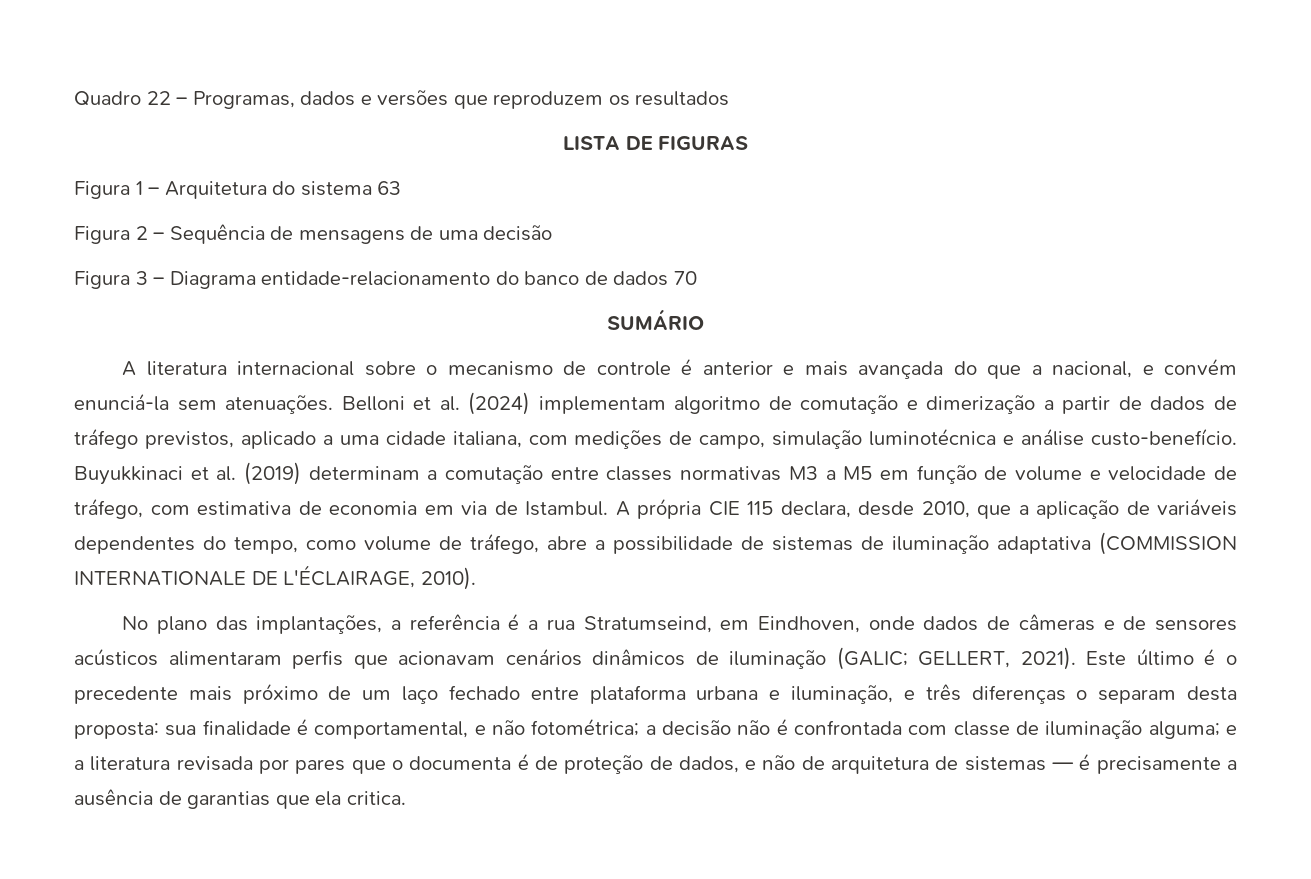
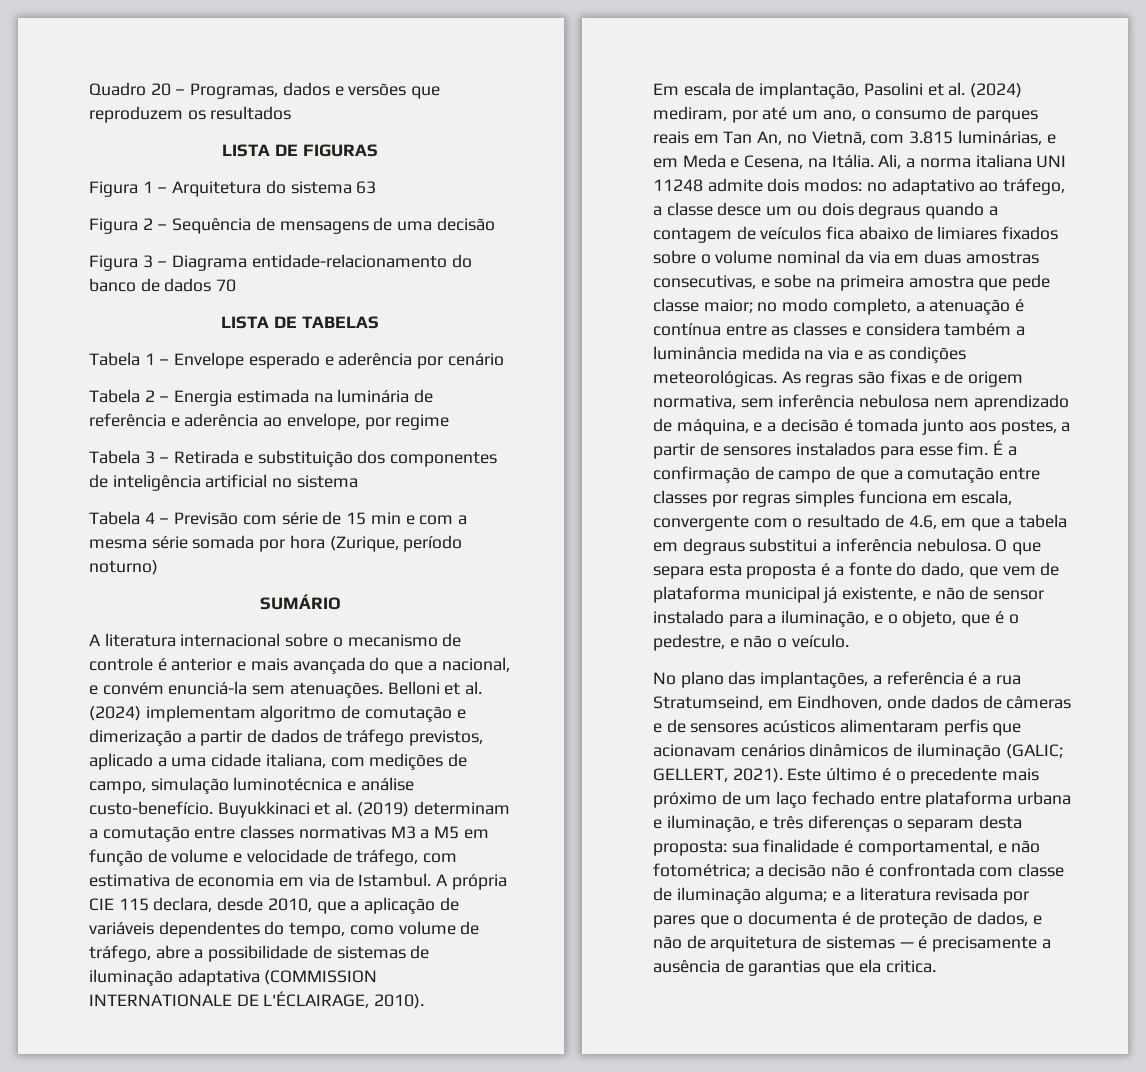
[146,91,171,105] 22 -> [150,83,171,96] 20
(697, 278) none -> [221,316,379,329] [89,352,504,369] [89,389,434,406] [89,413,450,430] [89,450,498,467] [89,474,358,491] [89,511,467,525] [89,535,463,552] [89,560,158,575] // LISTA DE TABELAS // Tabela 1 – Envelope esperado e aderência por cenário // Tabela 2 – Energia estimada na luminária de referência e aderência ao envelope, por regime // Tabela 3 – Retirada e substituição dos componentes de inteligência artificial no sistema // Tabela 4 – Previsão com série de 15 min e com a mesma série somada por hora (Zurique, período noturno)
(476, 578) none -> [653,82,1023,99] [653,106,1038,123] [653,130,1056,145] [653,154,1067,169] [653,178,1066,195] [653,202,998,219] [653,226,1059,243] [653,250,1039,264] [653,274,1051,291] [653,298,1025,315] [653,322,1026,336] [653,346,967,363] [653,370,1024,387] [653,394,1069,411] [653,418,1071,435] [653,440,1017,459] [653,466,1041,483] [653,490,1013,507] [653,514,1067,531] [653,538,1042,555] [653,562,1060,579] [653,586,1045,603] [653,610,1019,627] [653,634,849,651] // Em escala de implantação, Pasolini et al. (2024) mediram, por até um ano, o consumo de parques reais em Tan An, no Vietnã, com 3.815 luminárias, e em Meda e Cesena, na Itália. Ali, a norma italiana UNI 11248 admite dois modos: no adaptativo ao tráfego, a classe desce um ou dois degraus quando a contagem de veículos fica abaixo de limiares fixados sobre o volume nominal da via em duas amostras consecutivas, e sobe na primeira amostra que pede classe maior; no modo completo, a atenuação é contínua entre as classes e considera também a luminância medida na via e as condições meteorológicas. As regras são fixas e de origem normativa, sem inferência nebulosa nem aprendizado de máquina, e a decisão é tomada junto aos postes, a partir de sensores instalados para esse fim. É a confirmação de campo de que a comutação entre classes por regras simples funciona em escala, convergente com o resultado de 4.6, em que a tabela em degraus substitui a inferência nebulosa. O que separa esta proposta é a fonte do dado, que vem de plataforma municipal já existente, e não de sensor instalado para a iluminação, e o objeto, que é o pedestre, e não o veículo.

